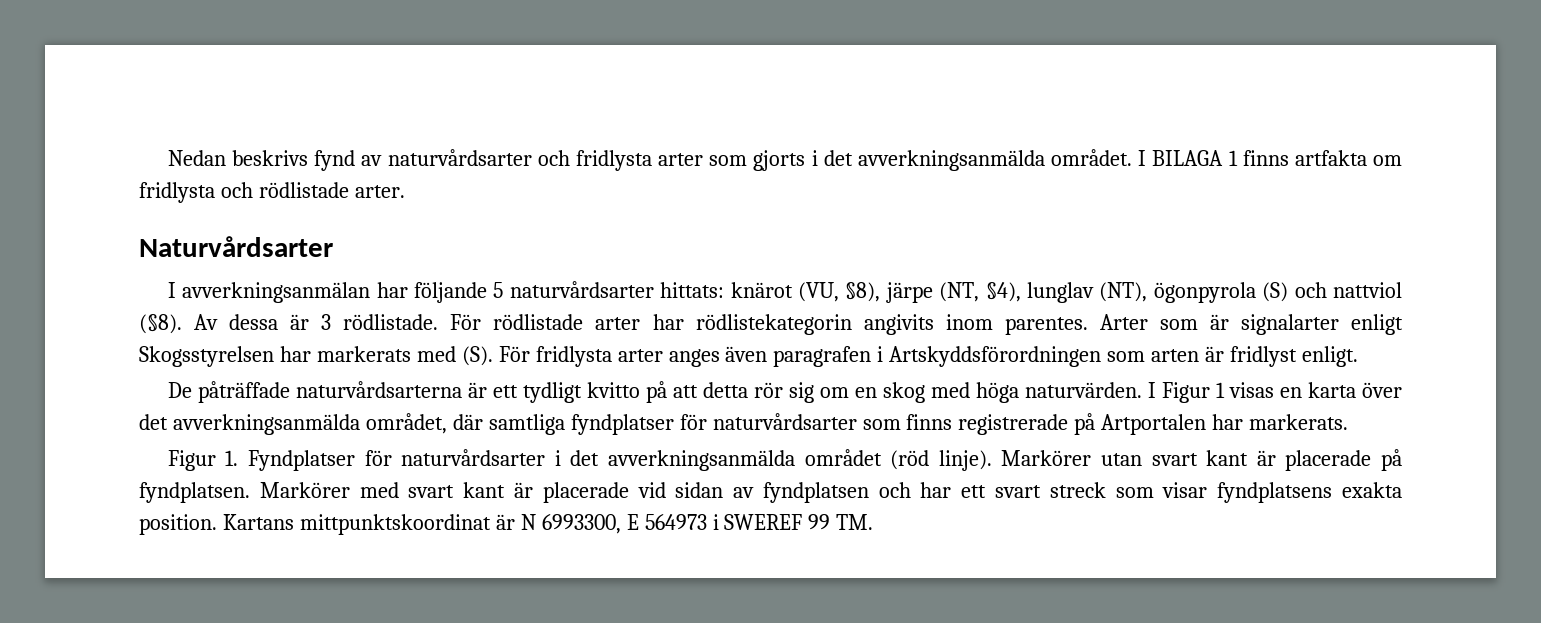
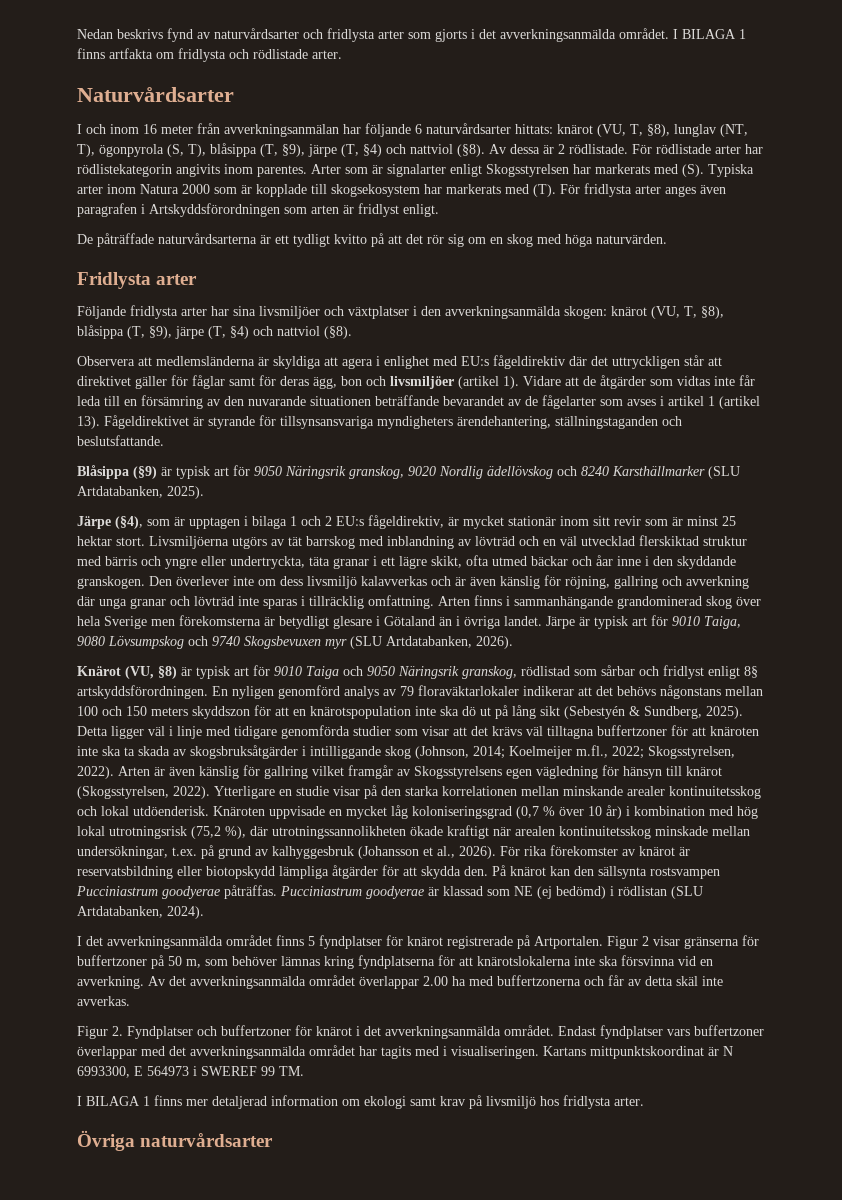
(176, 290) none -> [86,123,220,134] och inom 16 meter från
[493,282,504,298] 5 -> [415,124,422,134] 6
[845,282,1289,303] §8), järpe (NT, §4), lunglav (NT), ögonpyrola (S) -> [630,124,748,137] [77,143,382,157] T, §8), lunglav (NT, T), ögonpyrola (S, T), blåsippa (T, §9), järpe (T, §4)
[321,314,332,330] 3 -> [558,144,565,154] 2
(493, 356) none -> [708,164,754,177] [77,184,556,197] Typiska arter inom Natura 2000 som är kopplade till skogsekosystem har markerats med (T).
[702,382,748,398] detta -> [406,234,423,244] det
[1147,382,1402,403] [139,413,1349,435] [167,449,1403,471] [139,482,1403,503] [139,514,217,535] I Figur 1 visas en karta över det avverkningsanmälda området, där samtliga fyndplatser för naturvårdsarter som finns registrerade på Artportalen har markerats. // Figur 1. Fyndplatser för naturvårdsarter i det avverkningsanmälda området (röd linje). Markörer utan svart kant är placerade på fyndplatsen. Markörer med svart kant är placerade vid sidan av fyndplatsen och har ett svart streck som visar fyndplatsens exakta position. -> [77,272,198,289] [77,305,724,319] [77,325,352,339] [77,355,722,369] [77,375,755,389] [77,395,760,409] [77,415,682,429] [77,435,164,446] [77,465,740,479] [77,486,204,499] [77,515,736,529] [77,535,747,549] [77,555,736,569] [77,575,749,589] [77,595,761,609] [77,615,741,629] [77,636,513,649] [77,665,758,679] [77,685,763,699] [77,705,743,719] [77,725,759,739] [77,745,735,759] [77,765,722,779] [77,785,761,799] [77,805,758,819] [77,825,750,839] [77,845,690,859] [77,865,720,879] [76,885,703,899] [77,906,204,919] [77,935,759,949] [77,955,713,969] [77,975,723,989] [77,996,130,1006] [77,1025,764,1039] [77,1045,539,1059] // Fridlysta arter // Följande fridlysta arter har sina livsmiljöer och växtplatser i den avverkningsanmälda skogen: knärot (VU, T, §8), blåsippa (T, §9), järpe (T, §4) och nattviol (§8). // Observera att medlemsländerna är skyldiga att agera i enlighet med EU:s fågeldirektiv där det uttryckligen står att direktivet gäller för fåglar samt för deras ägg, bon och livsmiljöer (artikel 1). Vidare att de åtgärder som vidtas inte får leda till en försämring av den nuvarande situationen beträffande bevarandet av de fågelarter som avses i artikel 1 (artikel 13). Fågeldirektivet är styrande för tillsynsansvariga myndigheters ärendehantering, ställningstaganden och beslutsfattande. // Blåsippa (§9) är typisk art för 9050 Näringsrik granskog, 9020 Nordlig ädellövskog och 8240 Karsthällmarker (SLU Artdatabanken, 2025). // Järpe (§4), som är upptagen i bilaga 1 och 2 EU:s fågeldirektiv, är mycket stationär inom sitt revir som är minst 25 hektar stort. Livsmiljöerna utgörs av tät barrskog med inblandning av lövträd och en väl utvecklad flerskiktad struktur med bärris och yngre eller undertryckta, täta granar i ett lägre skikt, ofta utmed bäckar och åar inne i den skyddande granskogen. Den överlever inte om dess livsmiljö kalavverkas och är även känslig för röjning, gallring och avverkning där unga granar och lövträd inte sparas i tillräcklig omfattning. Arten finns i sammanhängande grandominerad skog över hela Sverige men förekomsterna är betydligt glesare i Götaland än i övriga landet. Järpe är typisk art för 9010 Taiga, 9080 Lövsumpskog och 9740 Skogsbevuxen myr (SLU Artdatabanken, 2026). // Knärot (VU, §8) är typisk art för 9010 Taiga och 9050 Näringsrik granskog, rödlistad som sårbar och fridlyst enligt 8§ artskyddsförordningen. En nyligen genomförd analys av 79 floraväktarlokaler indikerar att det behövs någonstans mellan 100 och 150 meters skyddszon för att en knärotspopulation inte ska dö ut på lång sikt (Sebestyén & Sundberg, 2025). Detta ligger väl i linje med tidigare genomförda studier som visar att det krävs väl tilltagna buffertzoner för att knäroten inte ska ta skada av skogsbruksåtgärder i intilliggande skog (Johnson, 2014; Koelmeijer m.fl., 2022; Skogsstyrelsen, 2022). Arten är även känslig för gallring vilket framgår av Skogsstyrelsens egen vägledning för hänsyn till knärot (Skogsstyrelsen, 2022). Ytterligare en studie visar på den starka korrelationen mellan minskande arealer kontinuitetsskog och lokal utdöenderisk. Knäroten uppvisade en mycket låg koloniseringsgrad (0,7 % över 10 år) i kombination med hög lokal utrotningsrisk (75,2 %), där utrotningssannolikheten ökade kraftigt när arealen kontinuitetsskog minskade mellan undersökningar, t.ex. på grund av kalhyggesbruk (Johansson et al., 2026). För rika förekomster av knärot är reservatsbildning eller biotopskydd lämpliga åtgärder för att skydda den. På knärot kan den sällsynta rostsvampen Pucciniastrum goodyerae påträffas. Pucciniastrum goodyerae är klassad som NE (ej bedömd) i rödlistan (SLU Artdatabanken, 2024). // I det avverkningsanmälda området finns 5 fyndplatser för knärot registrerade på Artportalen. Figur 2 visar gränserna för buffertzoner på 50 m, som behöver lämnas kring fyndplatserna för att knärotslokalerna inte ska försvinna vid en avverkning. Av det avverkningsanmälda området överlappar 2.00 ha med buffertzonerna och får av detta skäl inte avverkas. // Figur 2. Fyndplatser och buffertzoner för knärot i det avverkningsanmälda området. Endast fyndplatser vars buffertzoner överlappar med det avverkningsanmälda området har tagits med i visualiseringen.
(874, 522) none -> [77,1095,644,1109] [77,1130,274,1151] // I BILAGA 1 finns mer detaljerad information om ekologi samt krav på livsmiljö hos fridlysta arter. // Övriga naturvårdsarter

